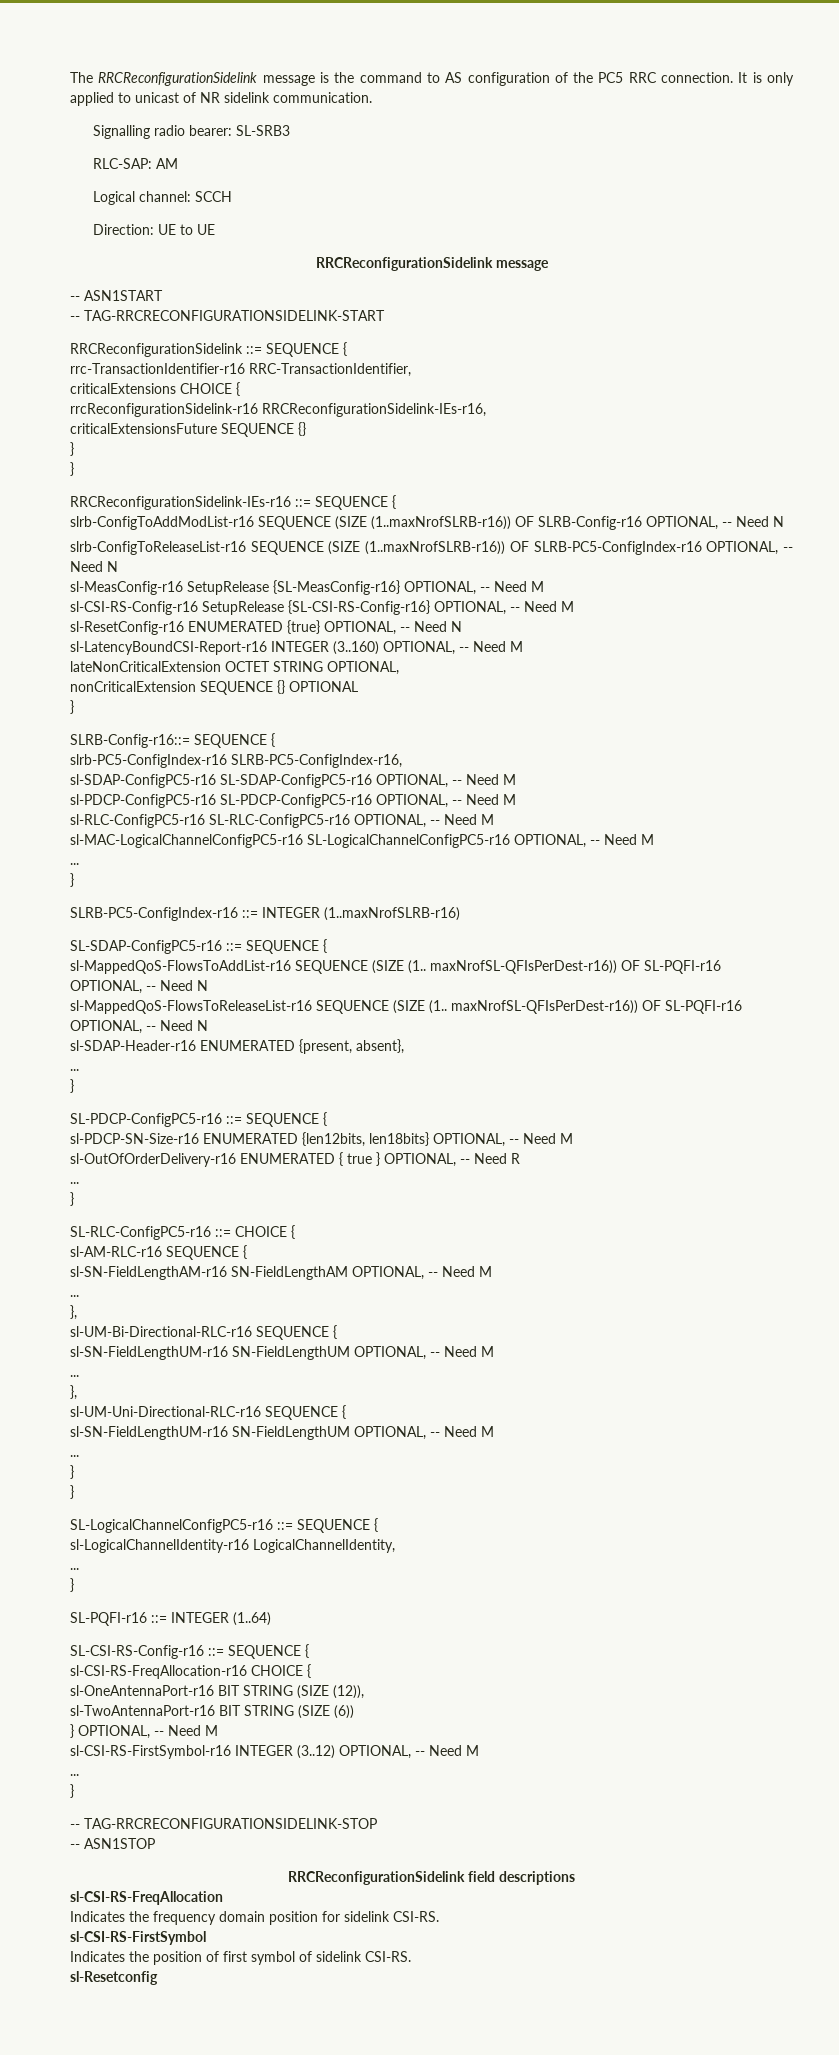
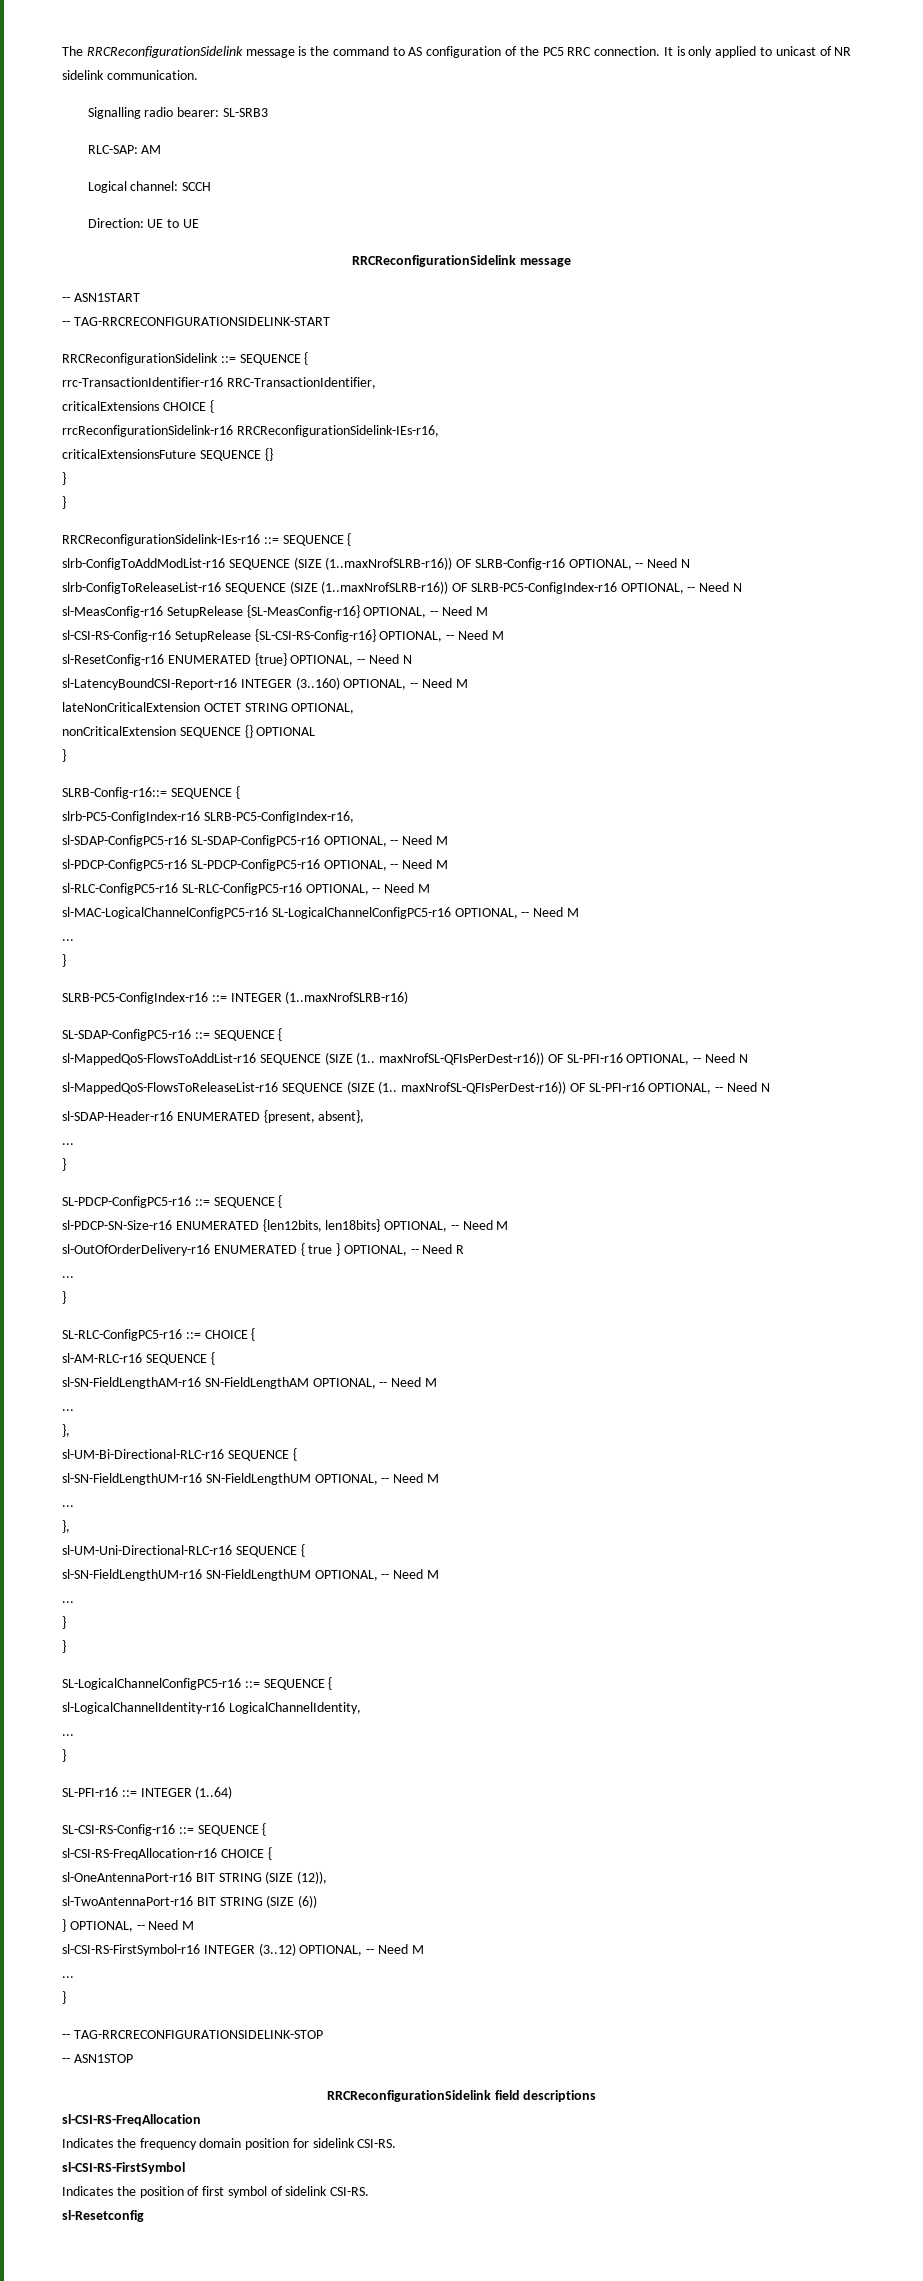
[644,960,721,974] SL-PQFI-r16 -> [566,1053,623,1063] SL-PFI-r16
[665,1000,742,1014] SL-PQFI-r16 -> [588,1082,645,1092] SL-PFI-r16
[70,1612,147,1626] SL-PQFI-r16 -> [62,1787,118,1797] SL-PFI-r16

